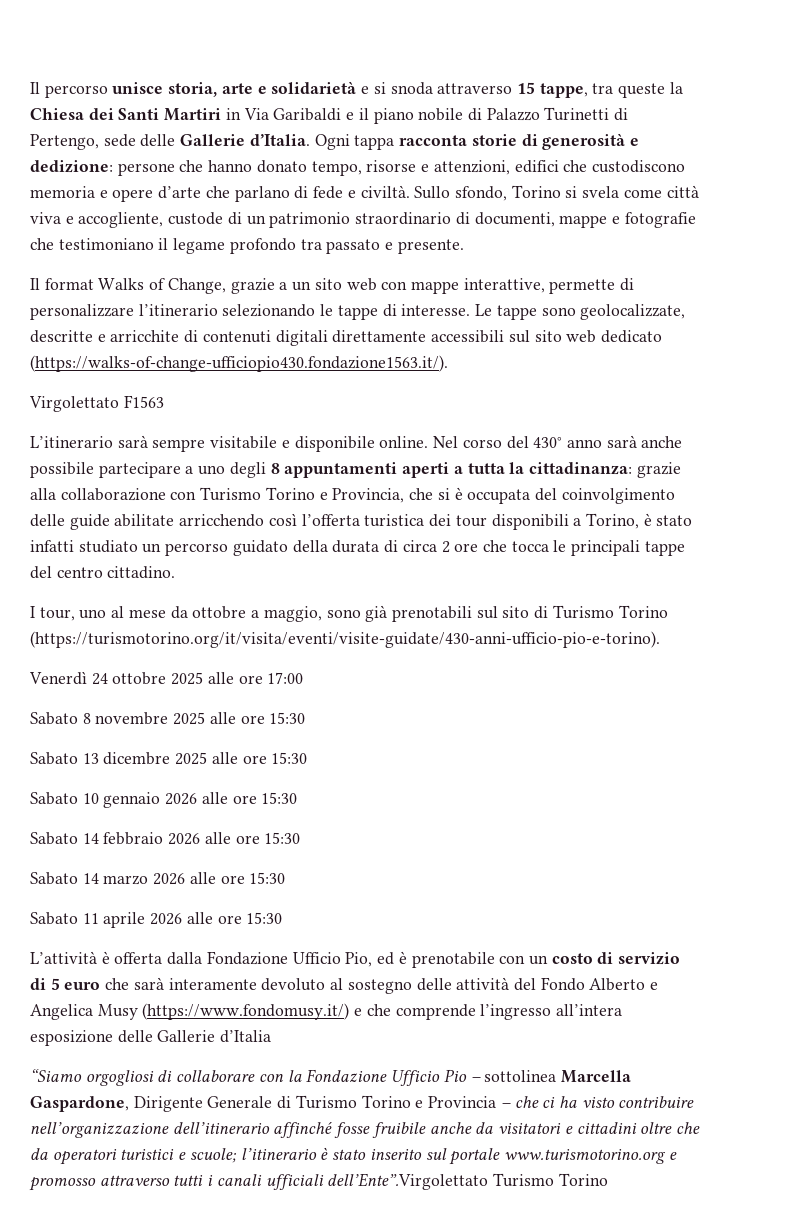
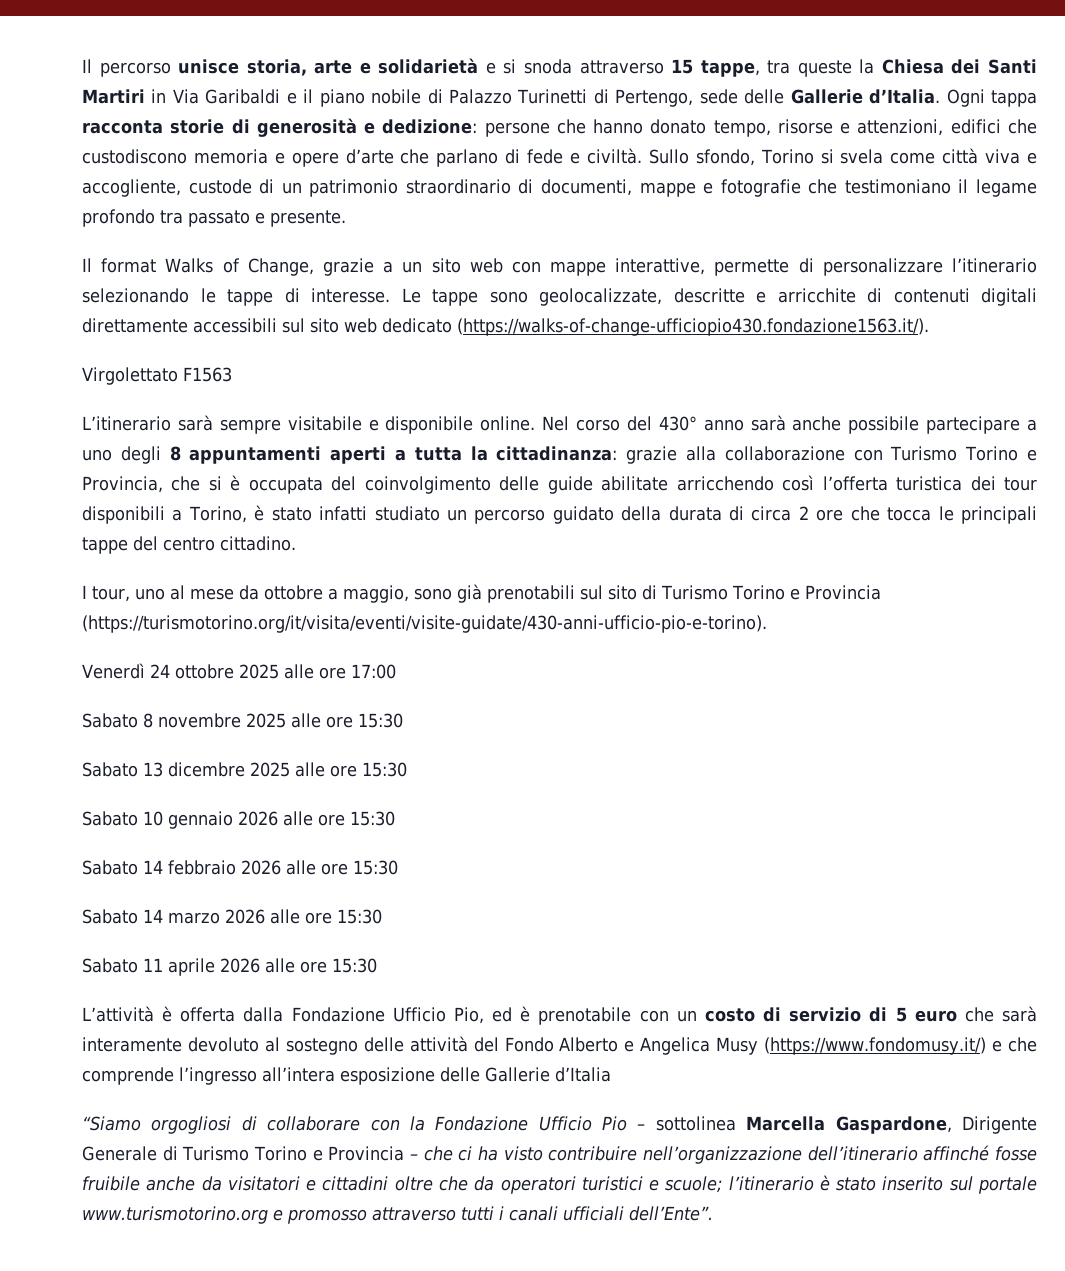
(668, 611) none -> [789,585,881,600] e Provincia
[327,1173,608,1190] dell’Ente”.Virgolettato Turismo Torino -> [628,1206,713,1221] dell’Ente”.

